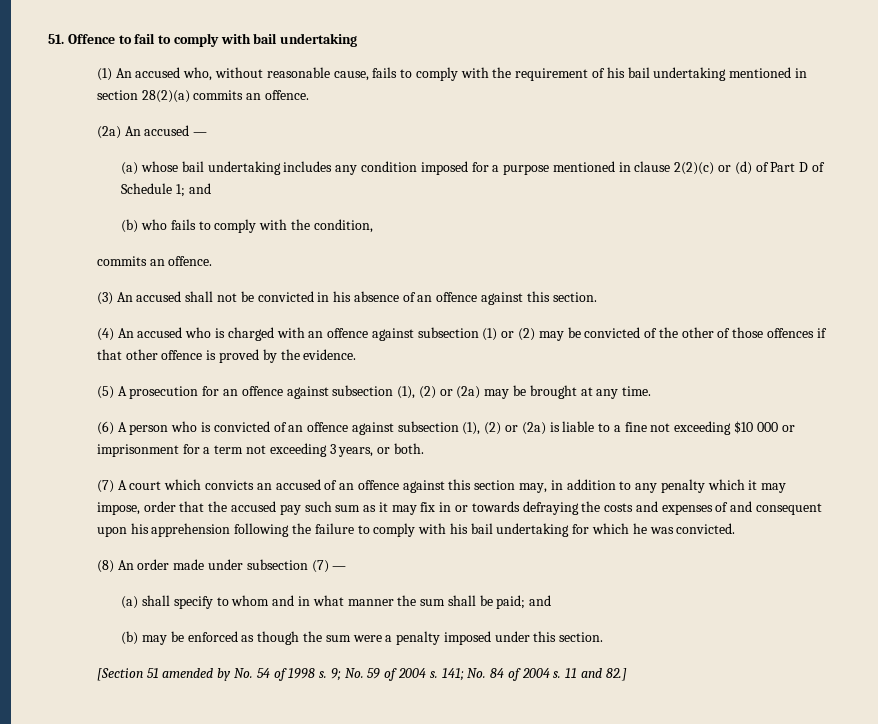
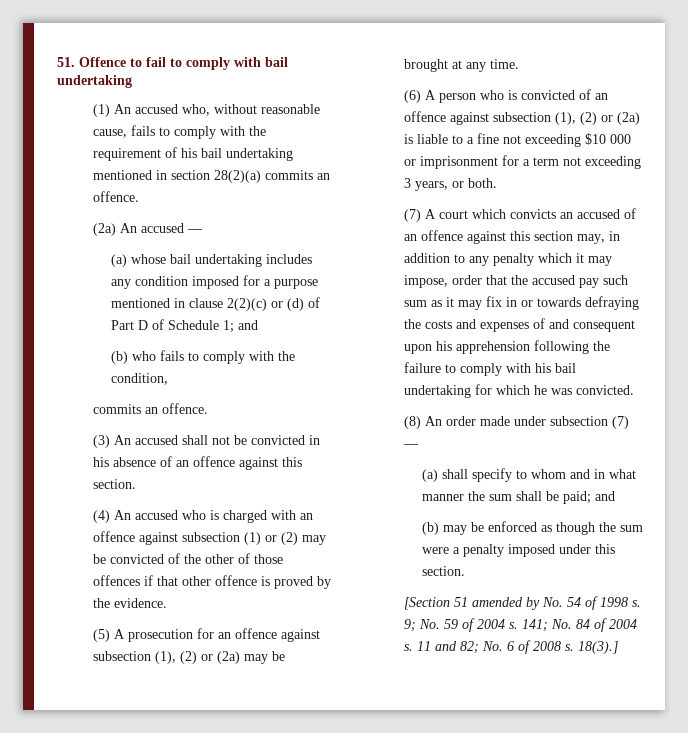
[605,668,627,681] 82.] -> [459,640,618,654] 82; No. 6 of 2008 s. 18(3).]

